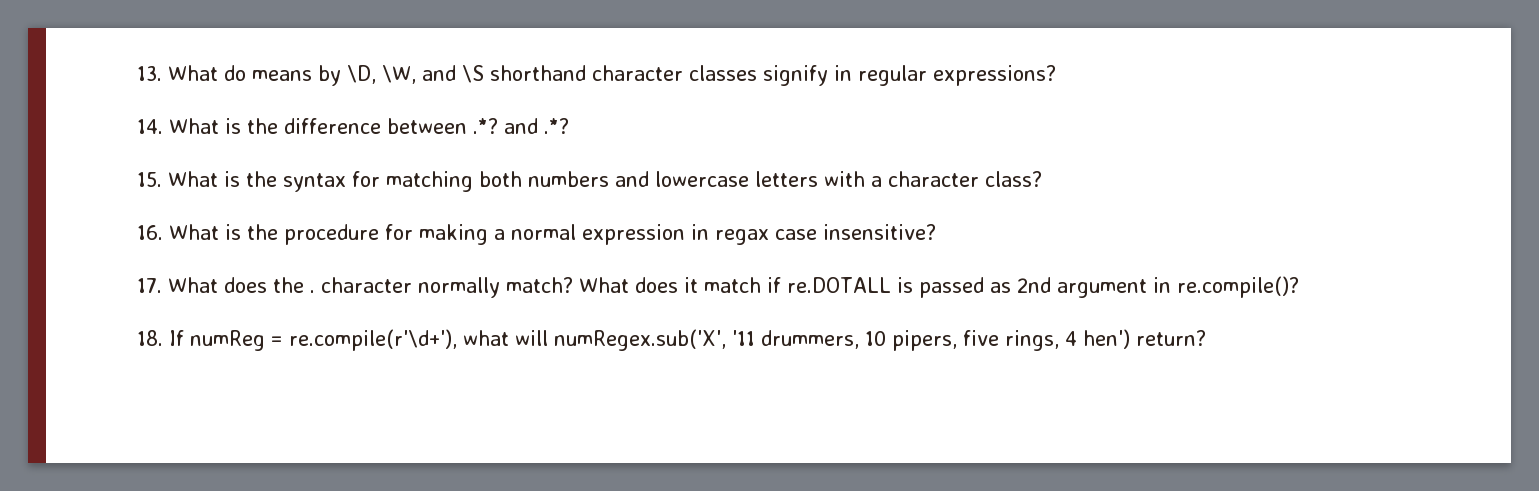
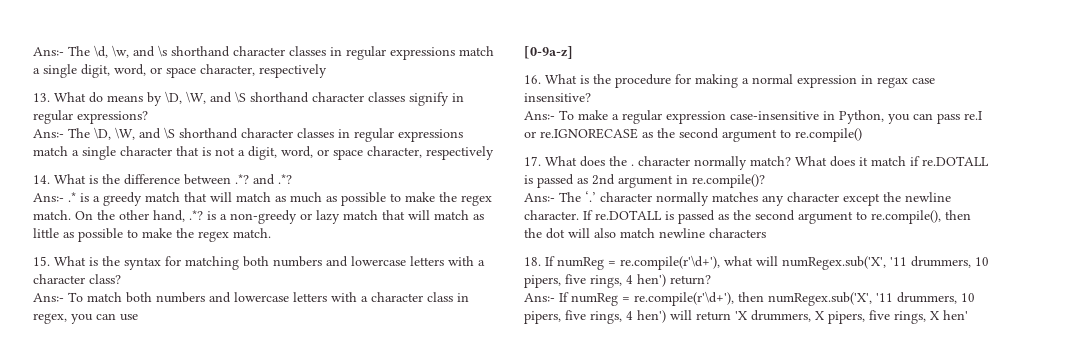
(137, 73) none -> [33,45,494,60] [33,64,327,78] Ans:- The \d, \w, and \s shorthand character classes in regular expressions match a single digit, word, or space character, respectively //
(1056, 75) none -> [33,127,463,142] [33,146,494,160] // Ans:- The \D, \W, and \S shorthand character classes in regular expressions match a single character that is not a digit, word, or space character, respectively
(569, 126) none -> [33,192,492,206] [33,210,484,224] [33,228,271,242] // Ans:- .* is a greedy match that will match as much as possible to make the regex match. On the other hand, .*? is a non-greedy or lazy match that will match as little as possible to make the regex match.
(1042, 179) none -> [33,292,469,303] [33,313,138,324] [524,46,573,59] // Ans:- To match both numbers and lowercase letters with a character class in regex, you can use // [0-9a-z]
(936, 232) none -> [524,110,982,124] [524,128,862,142] // Ans:- To make a regular expression case-insensitive in Python, you can pass re.I or re.IGNORECASE as the second argument to re.compile()
(1299, 287) none -> [524,191,951,206] [524,210,971,224] [524,228,766,239] // Ans:- The ‘.’ character normally matches any character except the newline character. If re.DOTALL is passed as the second argument to re.compile(), then the dot will also match newline characters
(1206, 338) none -> [524,291,975,306] [524,310,968,324] // Ans:- If numReg = re.compile(r'\d+'), then numRegex.sub('X', '11 drummers, 10 pipers, five rings, 4 hen') will return 'X drummers, X pipers, five rings, X hen'

